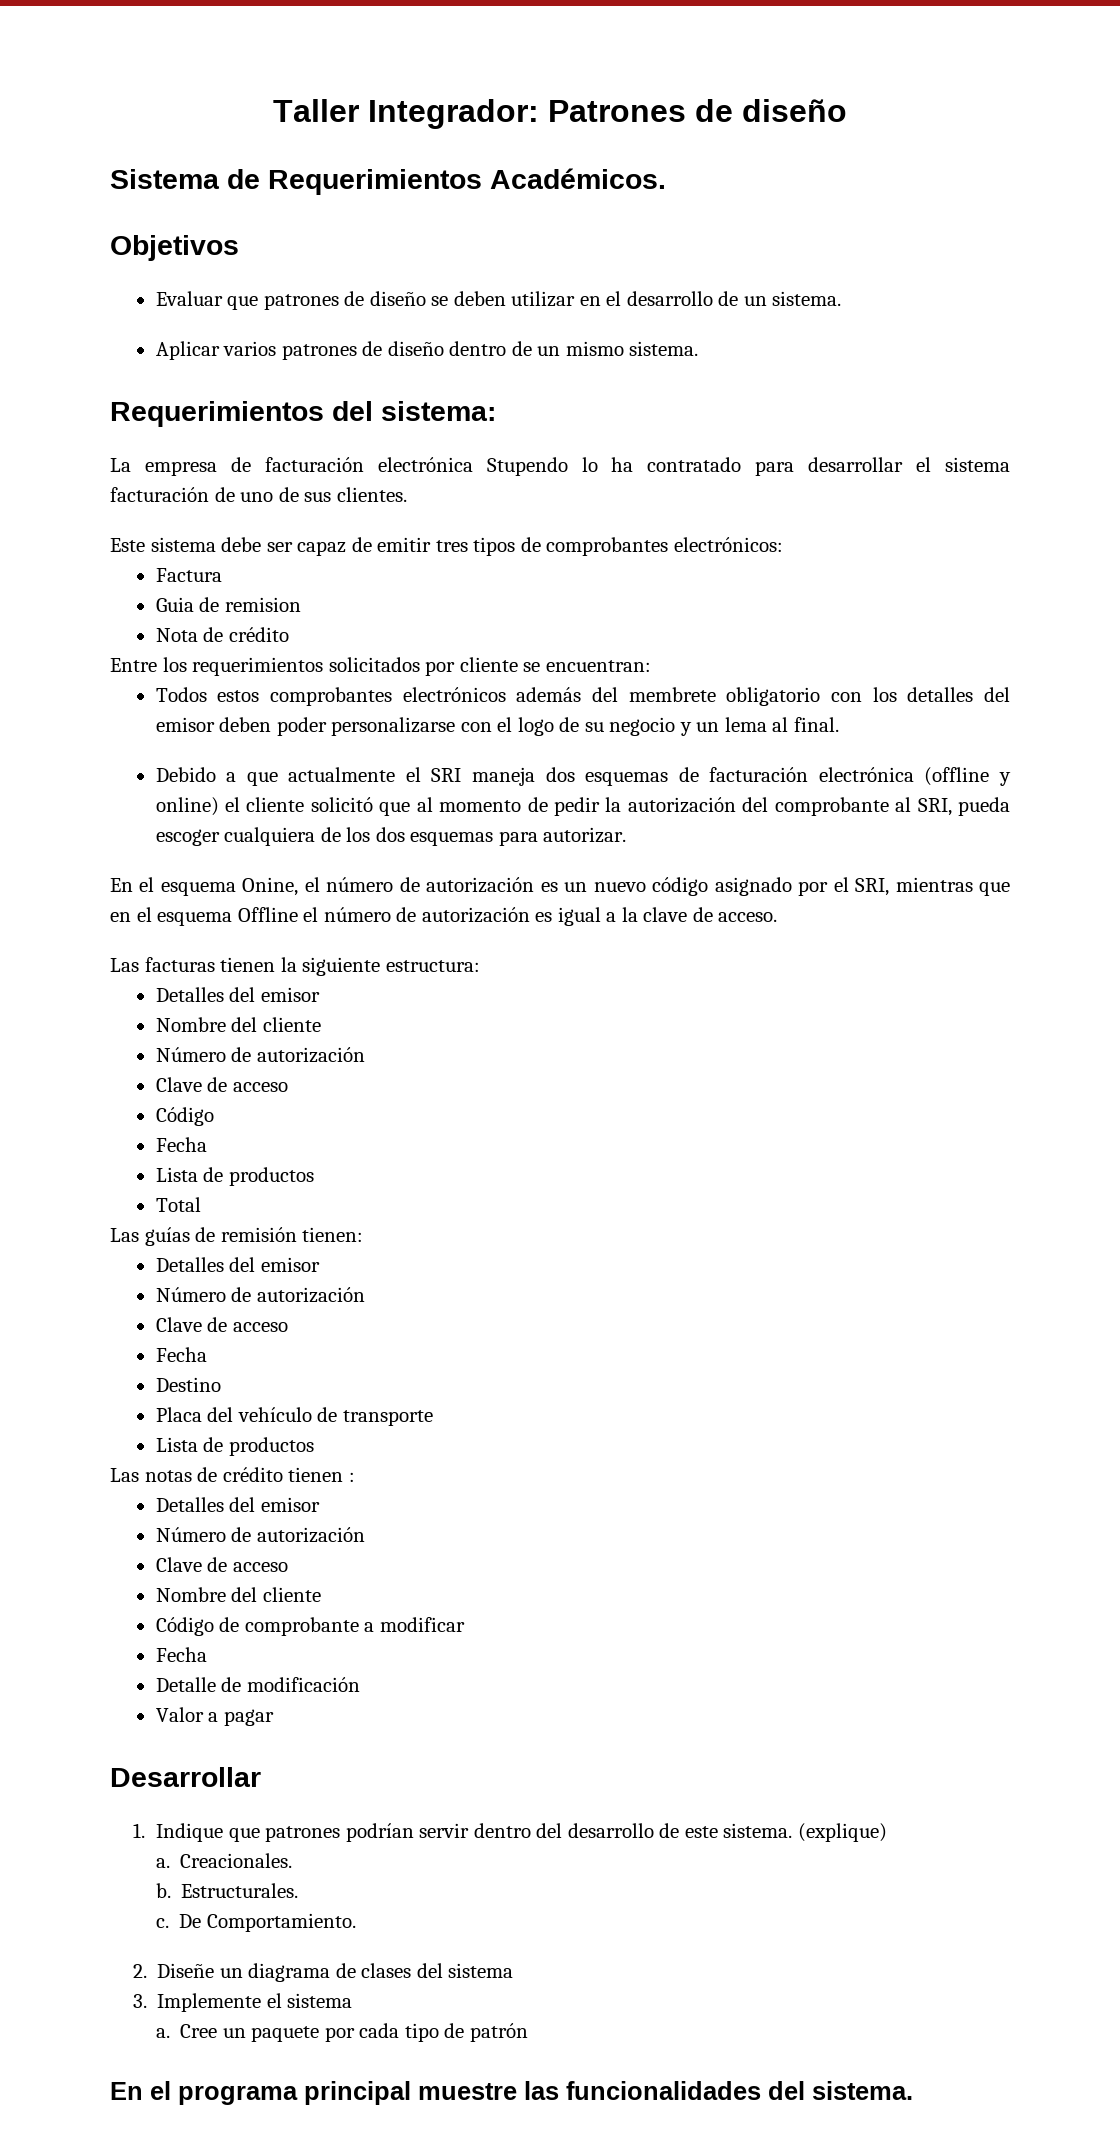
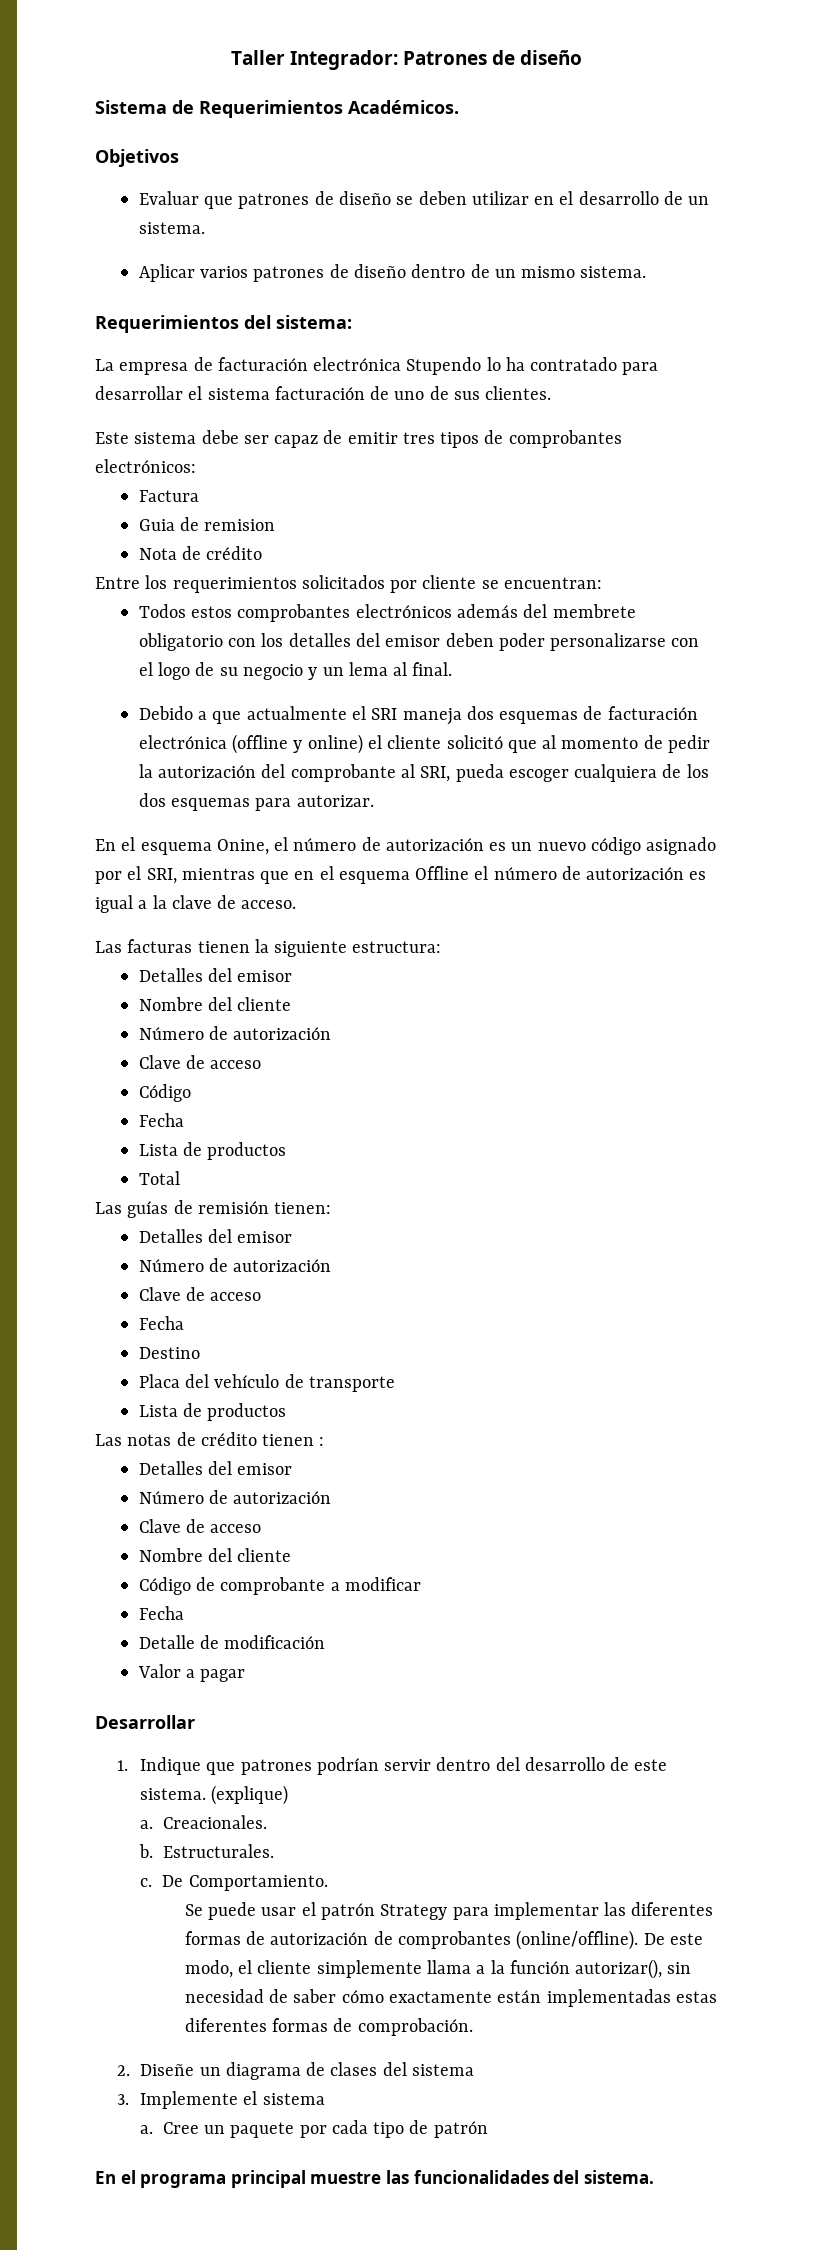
(356, 1922) none -> [184,1902,714,1920] [184,1930,703,1950] [184,1959,692,1979] [184,1989,717,2007] [184,2018,473,2036] // Se puede usar el patrón Strategy para implementar las diferentes formas de autorización de comprobantes (online/offline). De este modo, el cliente simplemente llama a la función autorizar(), sin necesidad de saber cómo exactamente están implementadas estas diferentes formas de comprobación.

